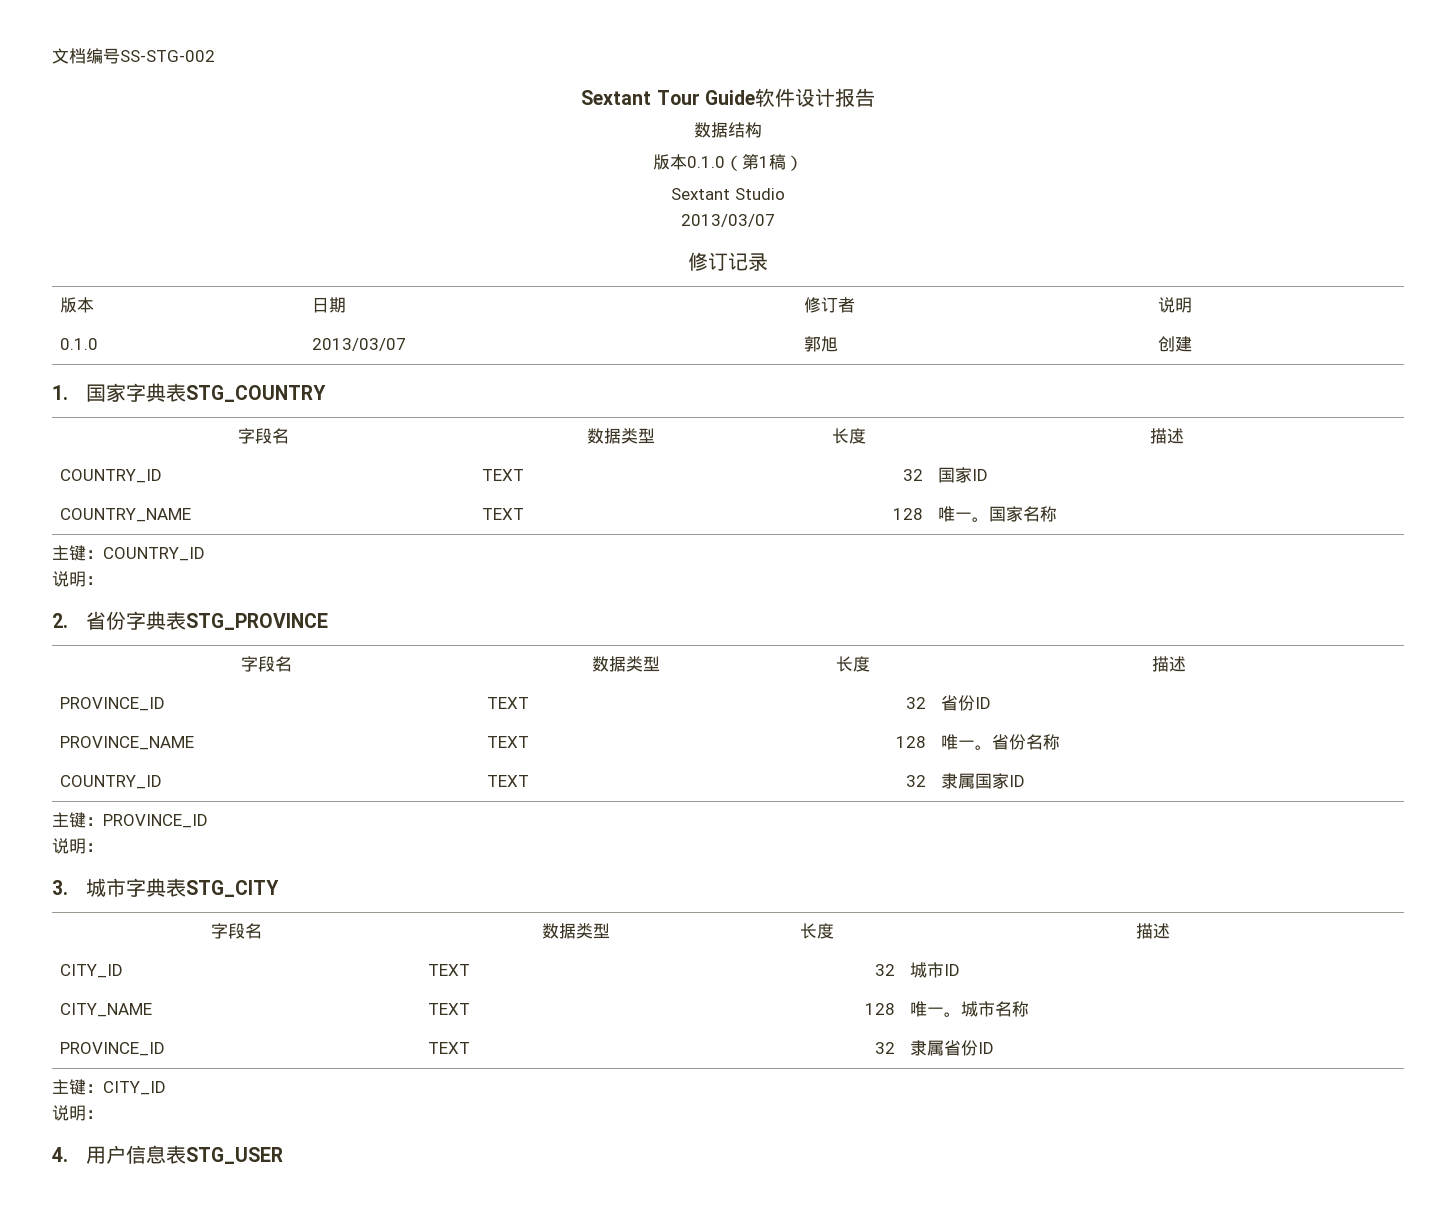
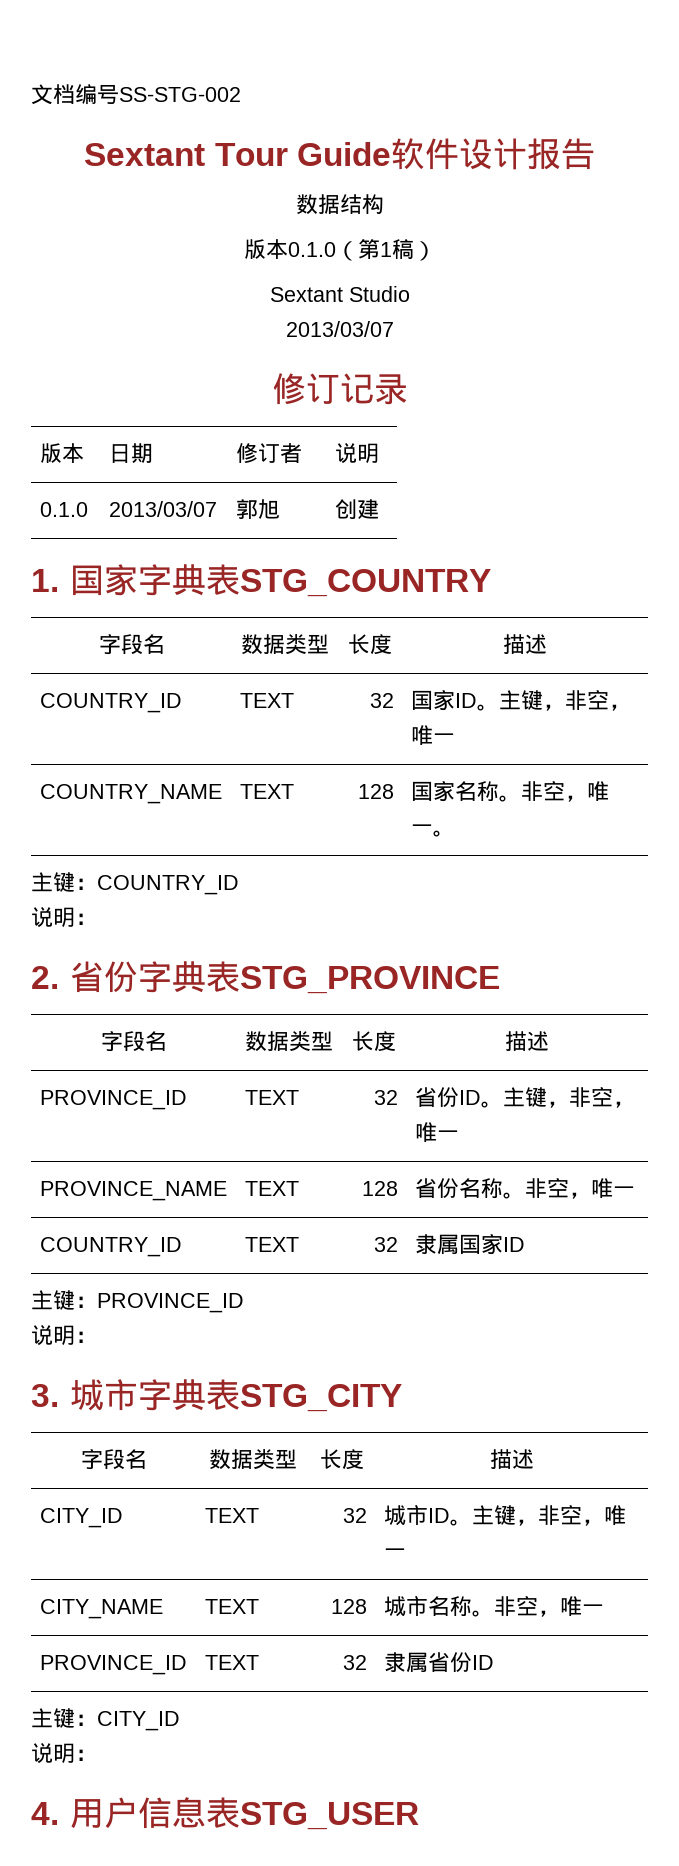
(989, 475) none -> [476,690,631,711] [410,725,455,745] 。主键，非空，唯一
[938,506,990,522] 唯一。 -> (395, 791) none
(1058, 514) none -> [498,781,609,802] [410,824,455,837] 。非空，唯一。
(992, 703) none -> [480,1087,635,1108] [414,1122,459,1142] 。主键，非空，唯一
[941,734,993,750] 唯一。 -> (399, 1188) none
(1061, 742) none -> [502,1178,635,1199] 。非空，唯一
(961, 970) none -> [449,1505,626,1526] [383,1548,406,1558] 。主键，非空，唯一
[910,1001,962,1017] 唯一。 -> (368, 1606) none
(1030, 1009) none -> [471,1596,604,1617] 。非空，唯一

